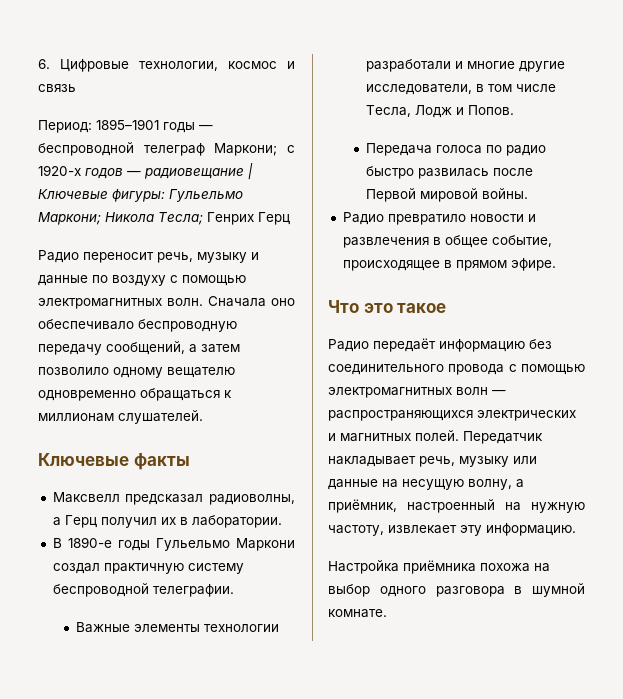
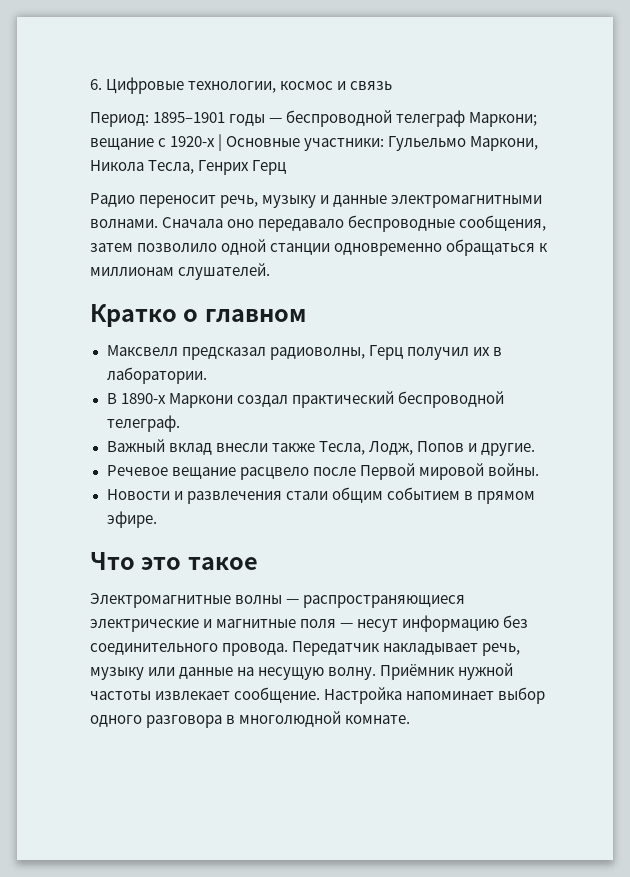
(278, 149) none -> [90,138,154,150] вещание
[85,163,253,180] [38,189,243,202] [38,212,203,225] годов — радиовещание | Ключевые фигуры: Гульельмо Маркони; Никола Тесла; -> [218,134,539,151] [90,160,195,174] | Основные участники: Гульельмо Маркони, Никола Тесла,
[92,275,246,286] [38,296,295,309] [38,319,237,332] [38,341,240,355] [38,367,235,378] по воздуху с помощью электромагнитных волн. Сначала оно обеспечивало беспроводную передачу сообщений, а затем позволило одному вещателю -> [391,195,543,208] [90,215,547,232] [90,239,331,255] электромагнитными волнами. Сначала оно передавало беспроводные сообщения, затем позволило одной станции
[38,453,190,470] Ключевые факты -> [90,304,306,327] Кратко о главном
[52,517,61,526] а -> (365, 353) none
[67,537,295,551] [52,563,244,574] [52,583,234,597] [76,622,280,633] [366,59,566,72] [366,84,557,95] [366,105,515,118] [366,143,547,156] [366,166,534,179] [366,188,529,202] [342,212,536,225] [342,235,552,248] [342,260,440,271] 1890-е годы Гульельмо Маркони создал практичную систему беспроводной телеграфии. // Важные элементы технологии разработали и многие другие исследователи, в том числе Тесла, Лодж и Попов. // Передача голоса по радио быстро развилась после Первой мировой войны. // Радио превратило новости и развлечения в общее событие, происходящее -> [120,391,504,408] [106,415,180,432] [106,439,535,456] [106,463,539,480] [106,487,460,504] 1890-х Маркони создал практический беспроводной телеграф. // Важный вклад внесли также Тесла, Лодж, Попов и другие. // Речевое вещание расцвело после Первой мировой войны. // Новости и развлечения стали общим событием
[328,338,552,352] [328,364,585,375] [328,387,506,398] [328,410,576,421] [328,430,459,442] Радио передаёт информацию без соединительного провода с помощью электромагнитных волн — распространяющихся электрических и магнитных полей. -> [90,593,466,608] [90,615,529,632] [90,643,289,656] Электромагнитные волны — распространяющиеся электрические и магнитные поля — несут информацию без соединительного провода.
[468,479,524,490] [328,499,585,513] [328,523,576,536] [328,560,550,574] волну, а приёмник, настроенный на нужную частоту, извлекает эту информацию. // Настройка приёмника похожа на -> [328,663,514,680] [90,687,495,704] волну. Приёмник нужной частоты извлекает сообщение. Настройка напоминает
[532,583,585,597] шумной -> [239,711,342,727] многолюдной

